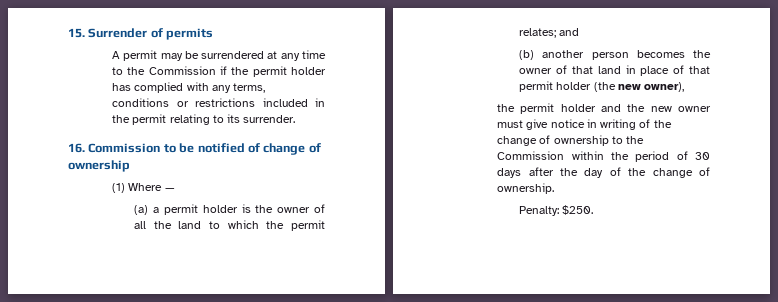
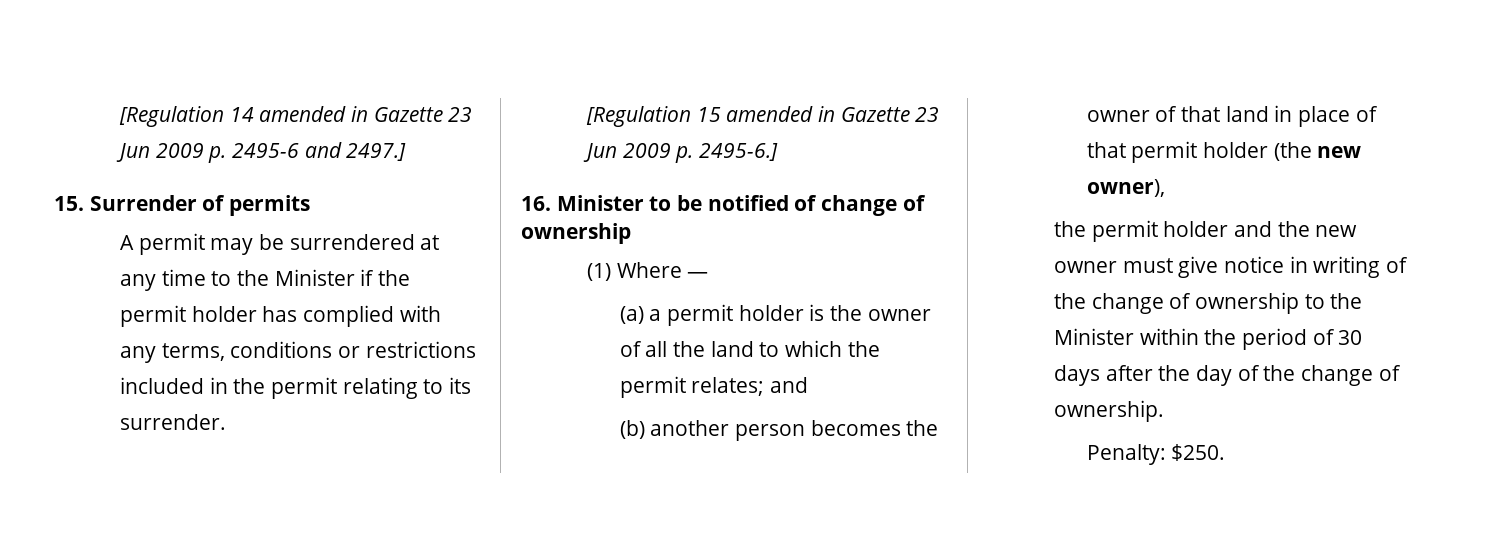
(68, 33) none -> [118,106,473,127] [115,142,407,163] [Regulation 14 amended in Gazette 23 Jun 2009 p. 2495-6 and 2497.] //
[148,66,216,75] Commission -> [274,269,355,286] Minister
(296, 119) none -> [585,106,940,127] [582,143,778,163] // [Regulation 15 amended in Gazette 23 Jun 2009 p. 2495-6.]
[88,143,161,153] Commission -> [556,195,644,211] Minister
[497,151,565,160] Commission -> [1053,328,1134,345] Minister

